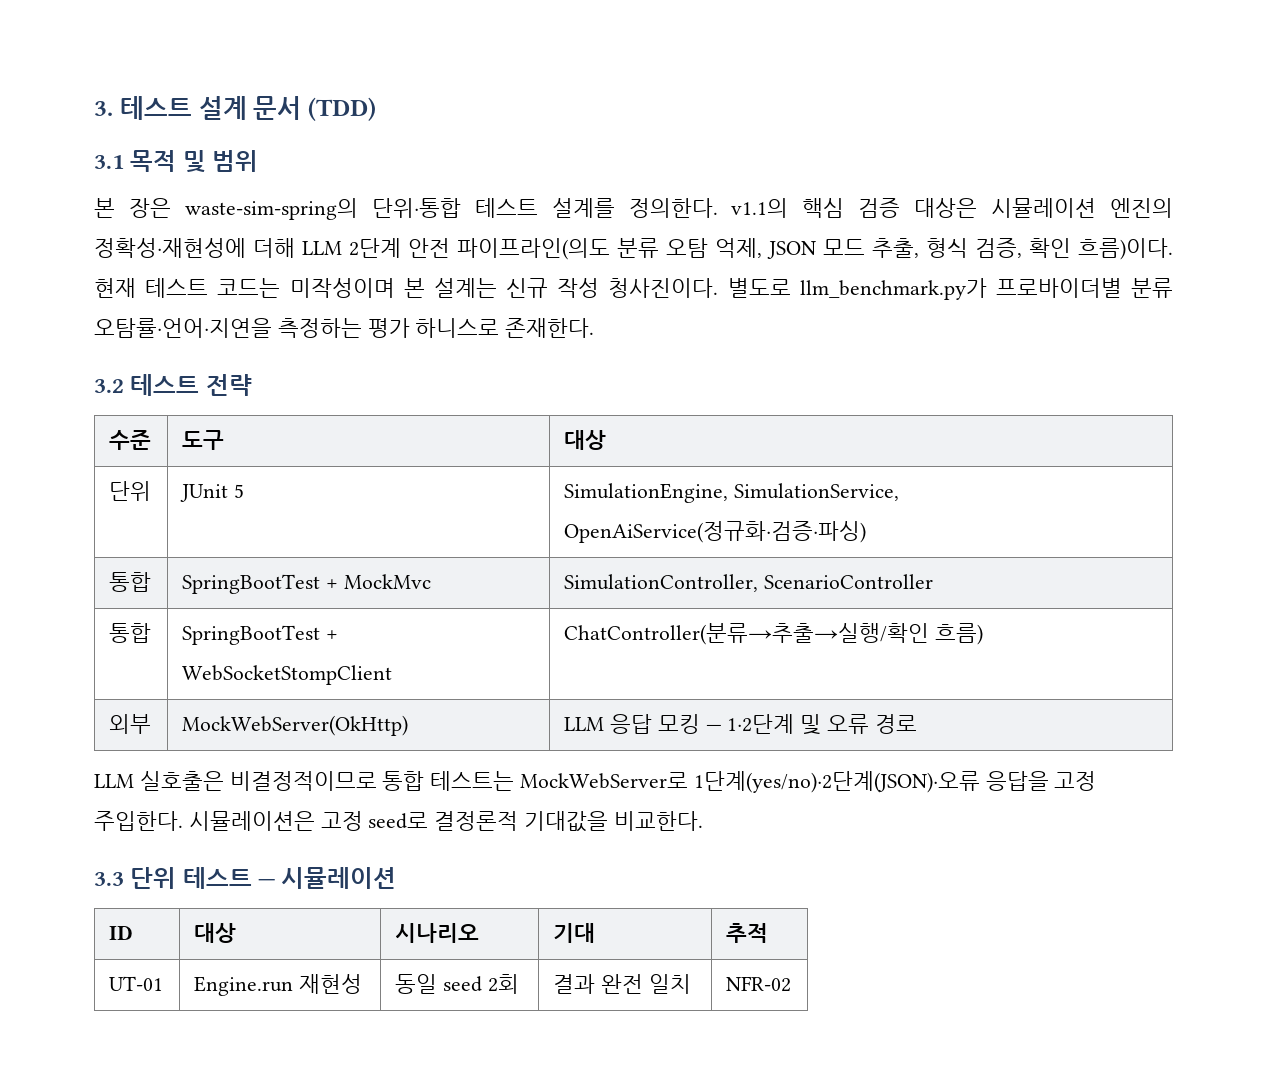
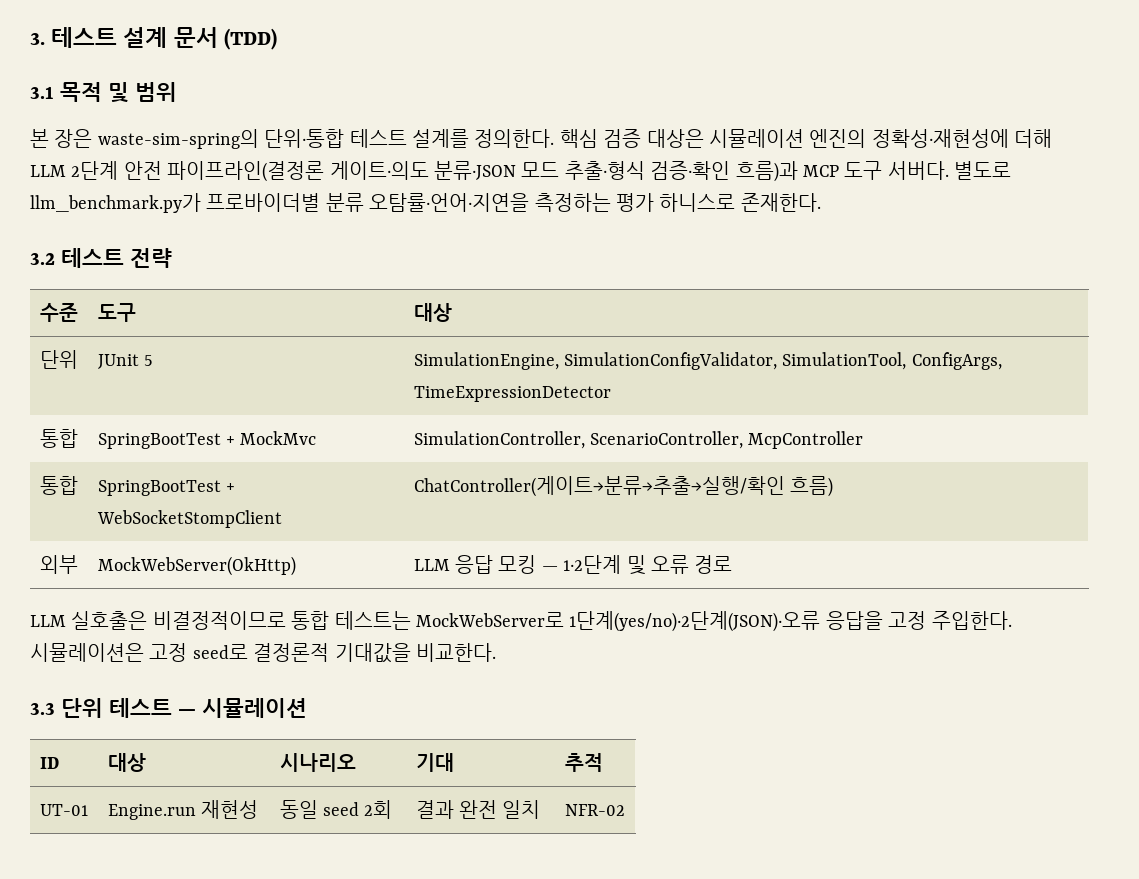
[731,198,789,218] v1.1의 -> (555, 138) none
[457,238,1173,260] [94,278,719,298] 파이프라인(의도 분류 오탐 억제, JSON 모드 추출, 형식 검증, 확인 흐름)이다. 현재 테스트 코드는 미작성이며 본 설계는 신규 작성 청사진이다. -> [167,161,949,182] 파이프라인(결정론 게이트·의도 분류·JSON 모드 추출·형식 검증·확인 흐름)과 MCP 도구 서버다.
[733,483,899,501] [564,521,867,543] SimulationService, OpenAiService(정규화·검증·파싱) -> [564,352,1002,370] [413,386,611,402] SimulationConfigValidator, SimulationTool, ConfigArgs, TimeExpressionDetector
[763,574,933,589] ScenarioController -> [590,431,864,449] ScenarioController, McpController
[564,623,930,645] ChatController(분류→추출→실행/확인 -> [413,476,785,497] ChatController(게이트→분류→추출→실행/확인

